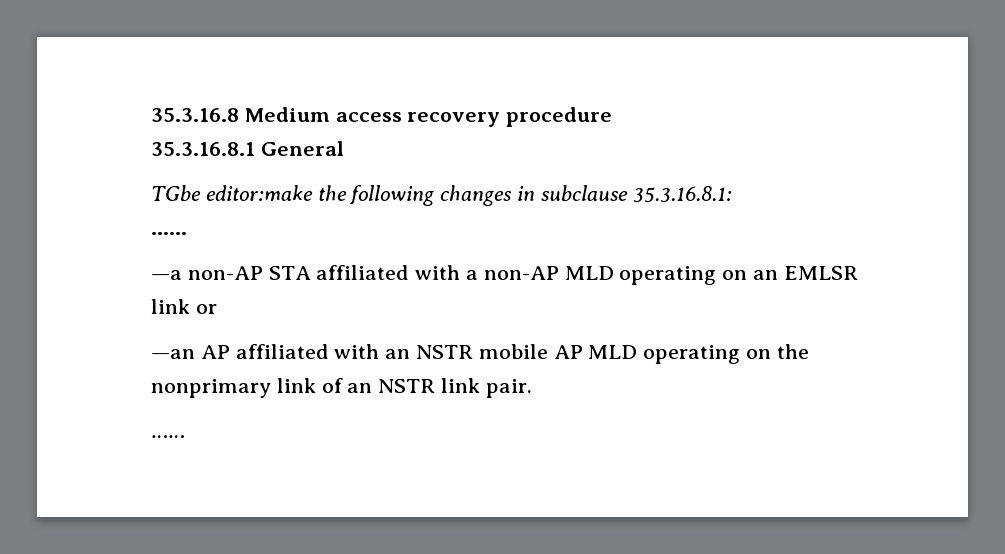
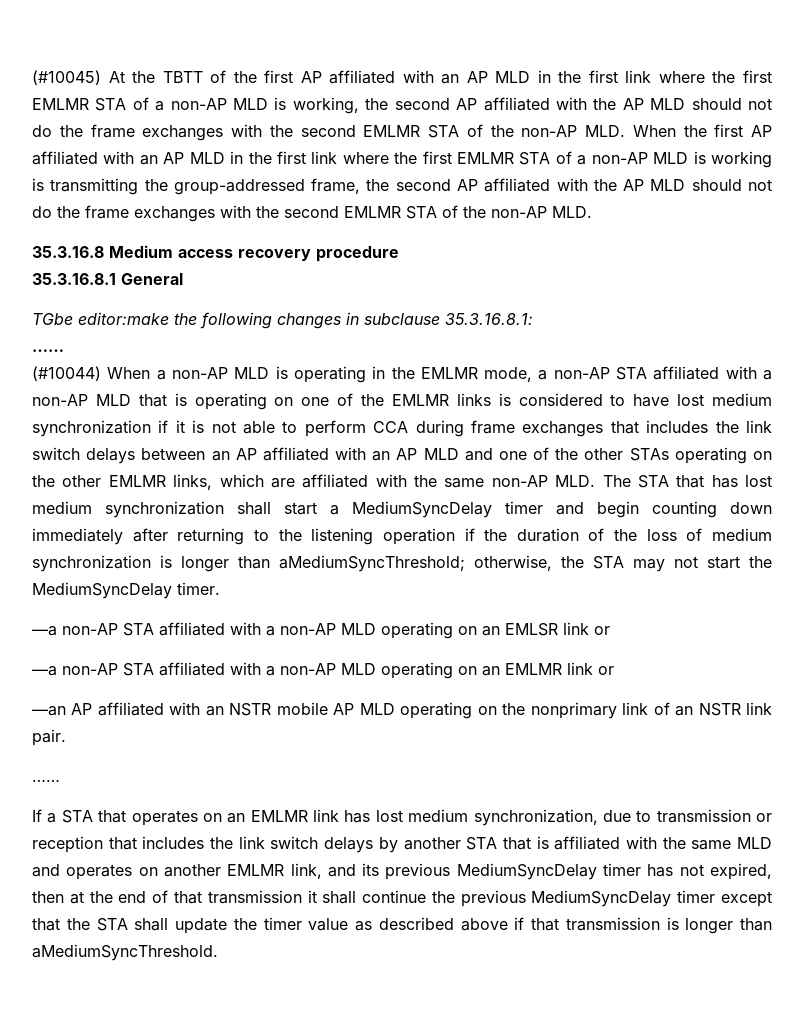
(151, 115) none -> [32,70,772,85] [32,97,772,114] [32,124,772,141] [32,151,773,168] [32,178,773,195] [32,205,592,222] (#10045) At the TBTT of the first AP affiliated with an AP MLD in the first link where the first EMLMR STA of a non-AP MLD is working, the second AP affiliated with the AP MLD should not do the frame exchanges with the second EMLMR STA of the non-AP MLD. When the first AP affiliated with an AP MLD in the first link where the first EMLMR STA of a non-AP MLD is working is transmitting the group-addressed frame, the second AP affiliated with the AP MLD should not do the frame exchanges with the second EMLMR STA of the non-AP MLD. //
(187, 233) none -> [32,366,772,383] [32,393,772,410] [32,420,772,437] [32,447,772,464] [32,474,772,490] [32,501,772,518] [32,528,772,545] [32,555,772,572] [32,582,220,599] // (#10044) When a non-AP MLD is operating in the EMLMR mode, a non-AP STA affiliated with a non-AP MLD that is operating on one of the EMLMR links is considered to have lost medium synchronization if it is not able to perform CCA during frame exchanges that includes the link switch delays between an AP affiliated with an AP MLD and one of the other STAs operating on the other EMLMR links, which are affiliated with the same non-AP MLD. The STA that has lost medium synchronization shall start a MediumSyncDelay timer and begin counting down immediately after returning to the listening operation if the duration of the loss of medium synchronization is longer than aMediumSyncThreshold; otherwise, the STA may not start the MediumSyncDelay timer.
(217, 309) none -> [32,662,614,679] // —a non-AP STA affiliated with a non-AP MLD operating on an EMLMR link or
(185, 436) none -> [32,809,772,826] [32,836,772,853] [32,863,772,880] [32,890,772,907] [32,917,772,934] [32,944,218,961] // If a STA that operates on an EMLMR link has lost medium synchronization, due to transmission or reception that includes the link switch delays by another STA that is affiliated with the same MLD and operates on another EMLMR link, and its previous MediumSyncDelay timer has not expired, then at the end of that transmission it shall continue the previous MediumSyncDelay timer except that the STA shall update the timer value as described above if that transmission is longer than aMediumSyncThreshold.

